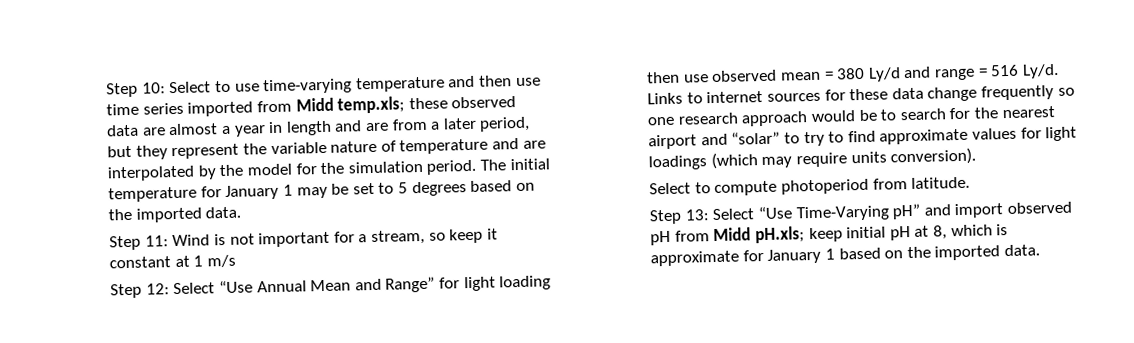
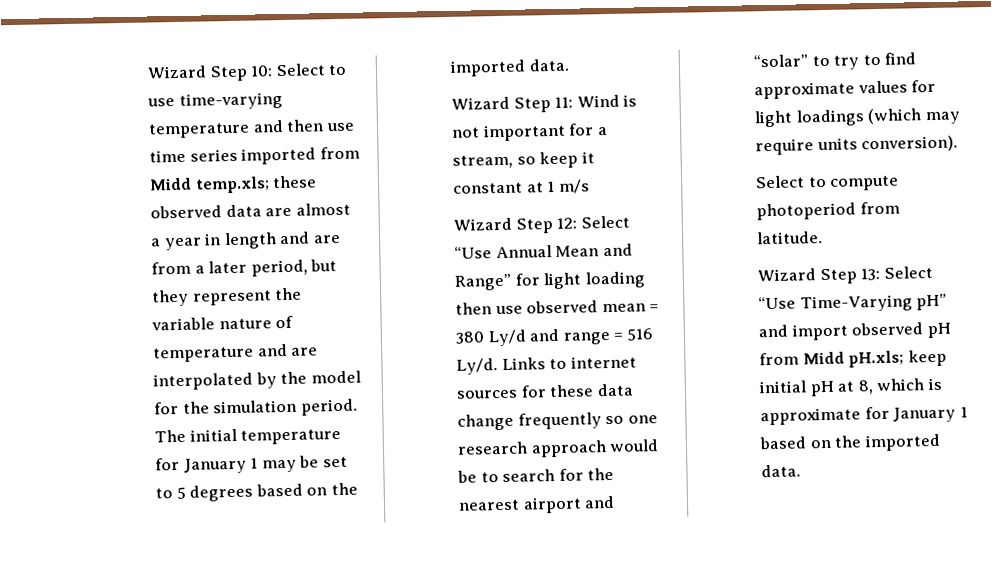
(106, 90) none -> [147,65,208,79] Wizard
(242, 212) none -> [451,96,511,110] Wizard
(237, 261) none -> [453,217,513,231] Wizard
(971, 182) none -> [757,268,817,282] Wizard

